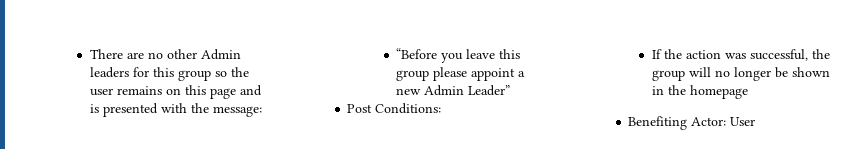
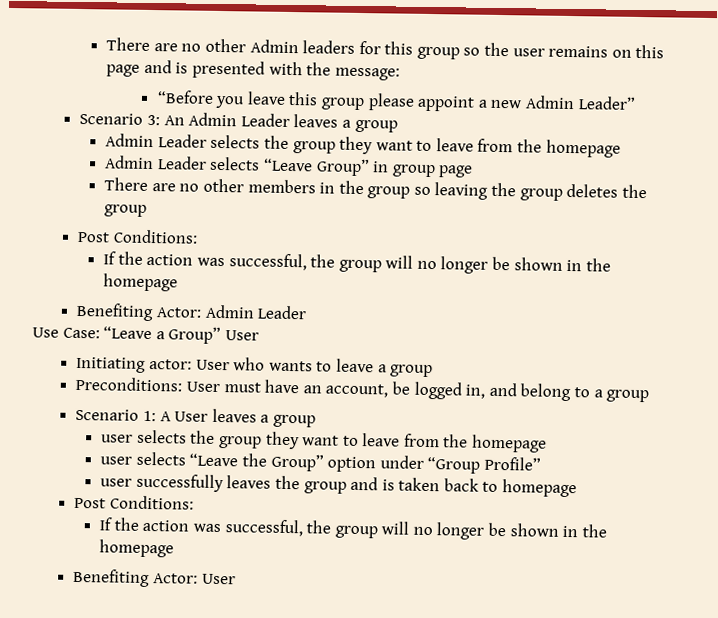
(511, 90) none -> [79,112,398,133] [105,133,621,158] [104,155,474,178] [104,177,647,201] [104,204,148,217] [77,229,199,244] [103,251,611,274] [103,273,179,292] [76,302,308,322] [32,326,259,345] [76,356,434,378] [75,376,650,403] [75,408,316,428] [101,429,548,453] [100,451,541,474] [100,473,578,498] // Scenario 3: An Admin Leader leaves a group // Admin Leader selects the group they want to leave from the homepage // Admin Leader selects “Leave Group” in group page // There are no other members in the group so leaving the group deletes the group // Post Conditions: // If the action was successful, the group will no longer be shown in the homepage // Benefiting Actor: Admin Leader // Use Case: “Leave a Group” User // Initiating actor: User who wants to leave a group // Preconditions: User must have an account, be logged in, and belong to a group // Scenario 1: A User leaves a group // user selects the group they want to leave from the homepage // user selects “Leave the Group” option under “Group Profile” // user successfully leaves the group and is taken back to homepage

